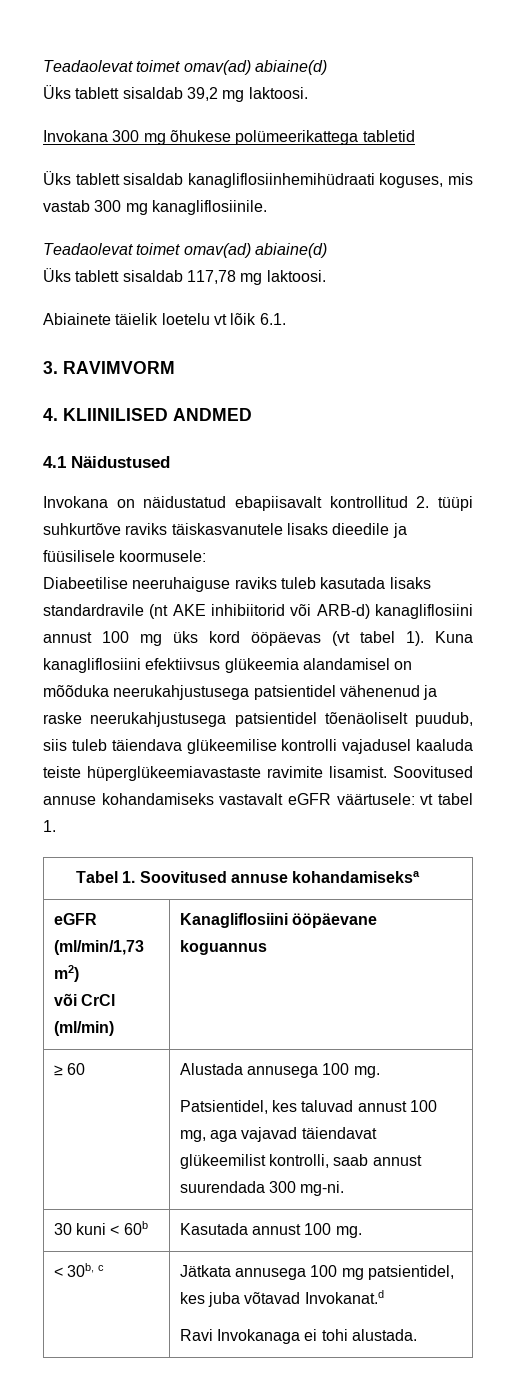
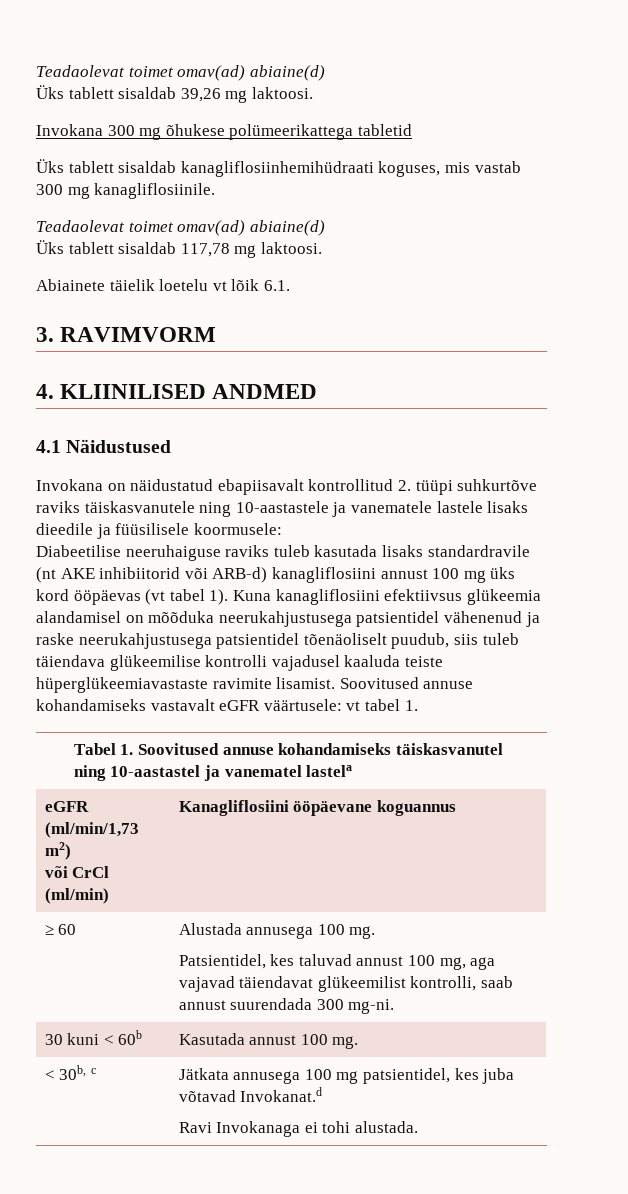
[43,60,327,75] [43,85,218,101] Teadaolevat toimet omav(ad) abiaine(d) // Üks tablett sisaldab 39,2 -> [36,65,325,81] [36,85,221,102] Teadaolevat toimet omav(ad) abiaine(d) // Üks tablett sisaldab 39,26
(283, 529) none -> [199,501,483,517] ning 10-aastastele ja vanematele lastele
[292,871,421,883] kohandamiseksa -> [278,743,503,755] [73,765,353,781] kohandamiseks täiskasvanutel ning 10-aastastel ja vanematel lastela

